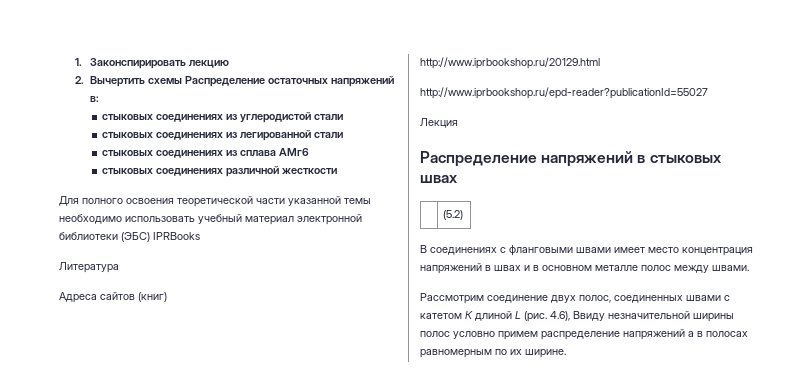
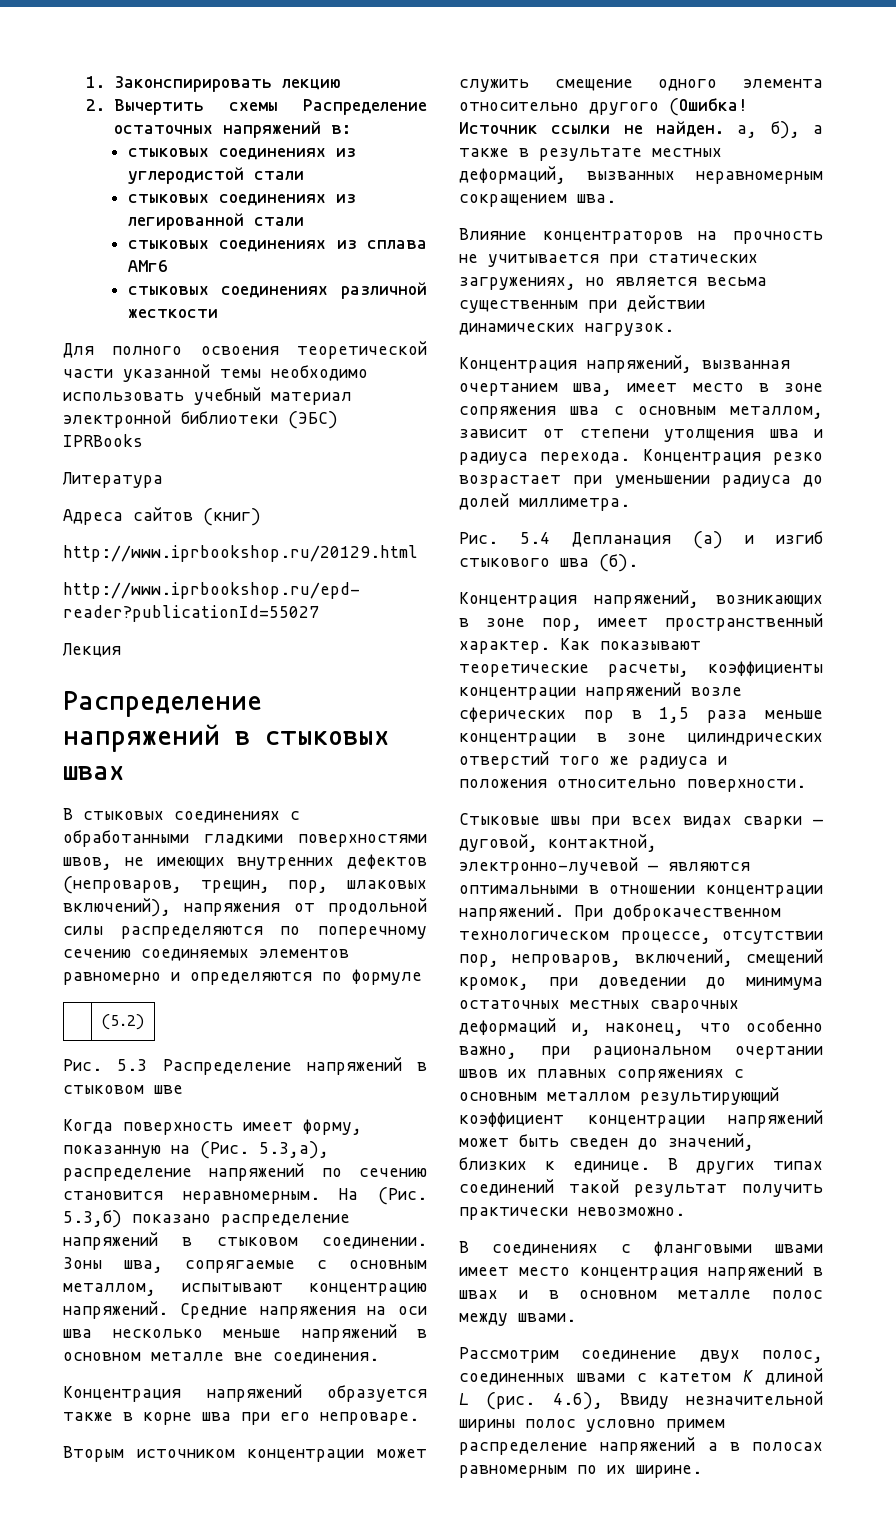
[442,210,463,220] // | (5.2) -> [63,808,300,823] [63,830,427,847] [63,854,427,870] [63,876,427,894] [63,898,427,917] [63,926,427,939] [63,949,349,961] [63,969,422,985] [100,1014,144,1030] [63,1057,427,1075] [63,1085,183,1094] [63,1119,362,1135] [63,1141,329,1159] [63,1163,427,1181] [63,1187,427,1205] [63,1210,350,1228] [63,1232,427,1250] [63,1257,427,1273] [63,1283,427,1296] [63,1301,427,1319] [63,1324,427,1342] [63,1352,379,1364] [63,1384,427,1402] [63,1412,419,1425] [63,1446,428,1462] [459,79,823,92] [459,98,748,116] [459,121,823,139] [459,148,722,161] [459,166,823,184] [459,194,616,207] [459,228,823,244] [459,254,758,267] [459,277,767,290] [459,295,705,313] [459,323,674,336] [459,355,790,373] [459,383,823,396] [459,406,823,419] [459,429,823,442] [459,449,823,465] [459,475,823,488] [459,493,630,511] [459,531,823,549] [459,554,638,572] [459,590,823,608] [459,613,823,631] [459,638,701,654] [459,661,823,677] [459,682,742,700] [459,707,823,723] [459,733,823,746] [459,751,727,769] [459,779,806,792] [459,813,823,829] [459,834,657,852] [459,857,750,875] [459,885,823,898] [459,903,781,921] [459,931,823,944] [459,949,823,967] [459,977,823,990] [459,1000,739,1013] [459,1018,823,1036] [459,1046,823,1059] [459,1069,744,1082] [459,1087,779,1105] [459,1110,823,1128] [459,1133,754,1151] [459,1157,823,1174] [459,1179,823,1197] [459,1207,685,1220] // В стыковых соединениях с обработанными гладкими поверхностями швов, не имеющих внутренних дефектов (непроваров, трещин, пор, шлаковых включений), напряжения от продольной силы распределяются по поперечному сечению соединяемых элементов равномерно и определяются по формуле // | (5.2) // Рис. 5.3 Распределение напряжений в стыковом шве // Когда поверхность имеет форму, показанную на (Рис. 5.3,а), распределение напряжений по сечению становится неравномерным. На (Рис. 5.3,б) показано распределение напряжений в стыковом соединении. Зоны шва, сопрягаемые с основным металлом, испытывают концентрацию напряжений. Средние напряжения на оси шва несколько меньше напряжений в основном металле вне соединения. // Концентрация напряжений образуется также в корне шва при его непроваре. // Вторым источником концентрации может служить смещение одного элемента относительно другого (Ошибка! Источник ссылки не найден. а, б), а также в результате местных деформаций, вызванных неравномерным сокращением шва. // Влияние концентраторов на прочность не учитывается при статических загружениях, но является весьма существенным при действии динамических нагрузок. // Концентрация напряжений, вызванная очертанием шва, имеет место в зоне сопряжения шва с основным металлом, зависит от степени утолщения шва и радиуса перехода. Концентрация резко возрастает при уменьшении радиуса до долей миллиметра. // Рис. 5.4 Депланация (а) и изгиб стыкового шва (б). // Концентрация напряжений, возникающих в зоне пор, имеет пространственный характер. Как показывают теоретические расчеты, коэффициенты концентрации напряжений возле сферических пор в 1,5 раза меньше концентрации в зоне цилиндрических отверстий того же радиуса и положения относительно поверхности. // Стыковые швы при всех видах сварки — дуговой, контактной, электронно-лучевой — являются оптимальными в отношении концентрации напряжений. При доброкачественном технологическом процессе, отсутствии пор, непроваров, включений, смещений кромок, при доведении до минимума остаточных местных сварочных деформаций и, наконец, что особенно важно, при рациональном очертании швов их плавных сопряжениях с основным металлом результирующий коэффициент концентрации напряжений может быть сведен до значений, близких к единице. В других типах соединений такой результат получить практически невозможно.

